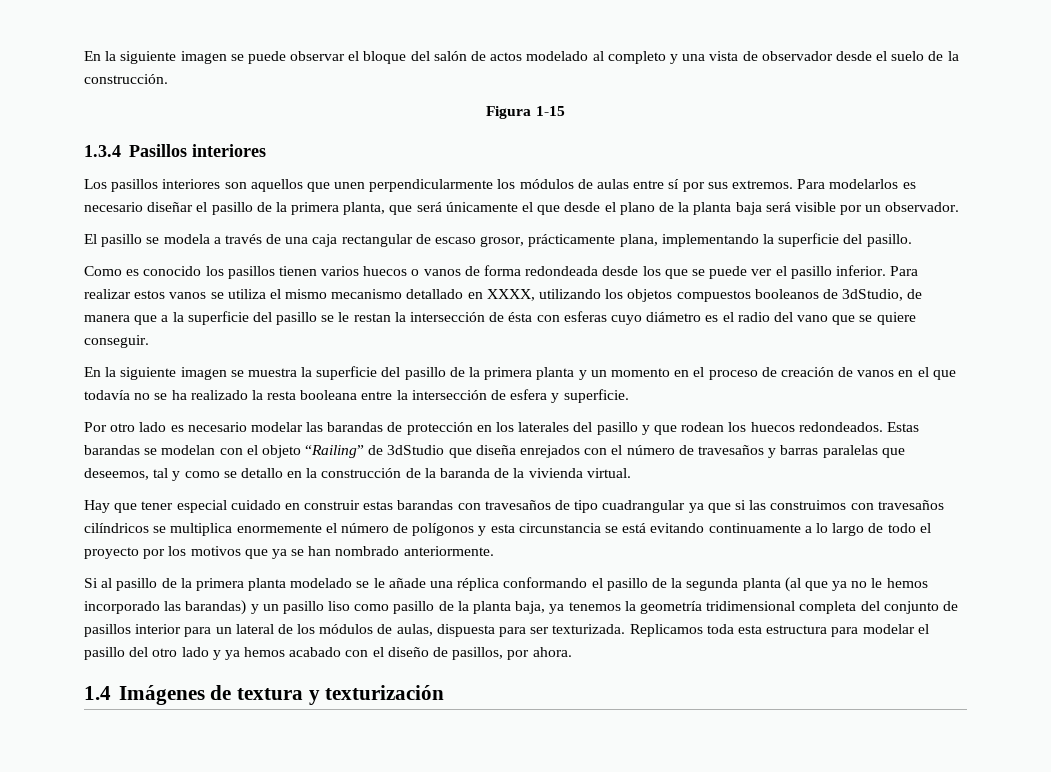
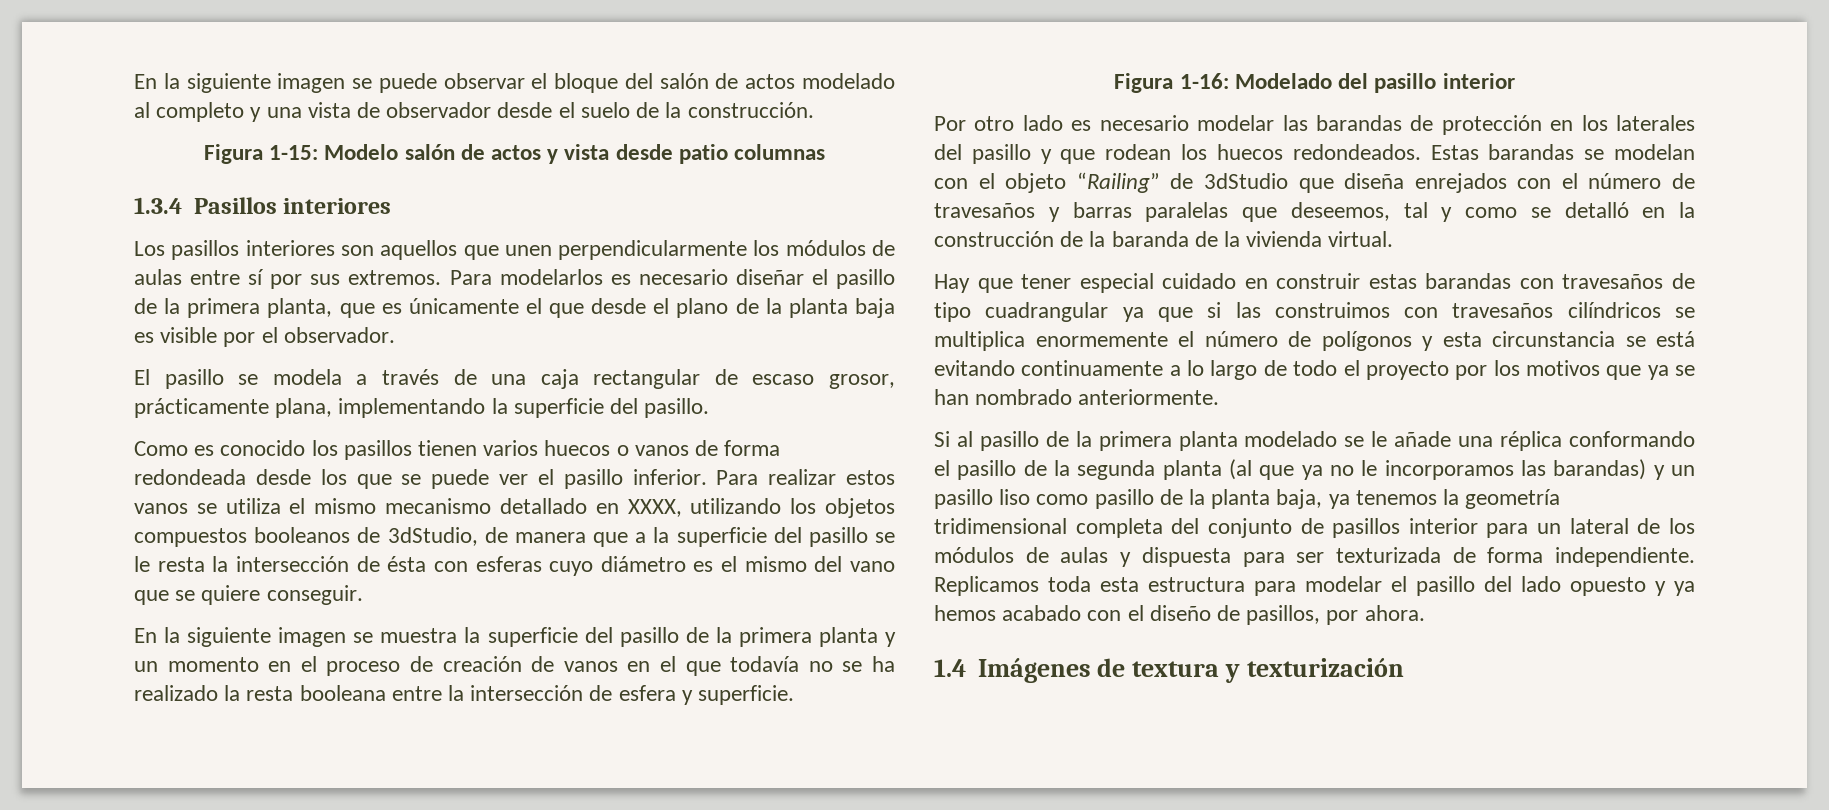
[535,106,565,116] 1-15 -> [269,144,826,164] 1-15: Modelo salón de actos y vista desde patio columnas
[416,202,442,212] será -> [381,303,402,314] es
[765,202,791,212] será -> [134,332,154,343] es
[865,205,882,212] un -> [261,327,278,343] el
[353,313,391,322] restan -> [157,557,205,572] resta
[737,312,770,322] radio -> [744,556,807,572] mismo
(629, 396) none -> [1114,73,1515,93] // Figura 1-16: Modelado del pasillo interior
[240,468,283,478] detallo -> [1564,202,1629,218] detalló
[886,578,928,588] [84,601,160,614] hemos incorporado -> [1384,460,1514,480] incorporamos
[396,624,433,636] aulas, -> [1060,547,1132,567] aulas y
[552,624,626,634] texturizada. -> [1335,547,1695,567] texturizada de forma independiente.
[152,647,209,657] otro lado -> [1521,576,1646,596] lado opuesto

